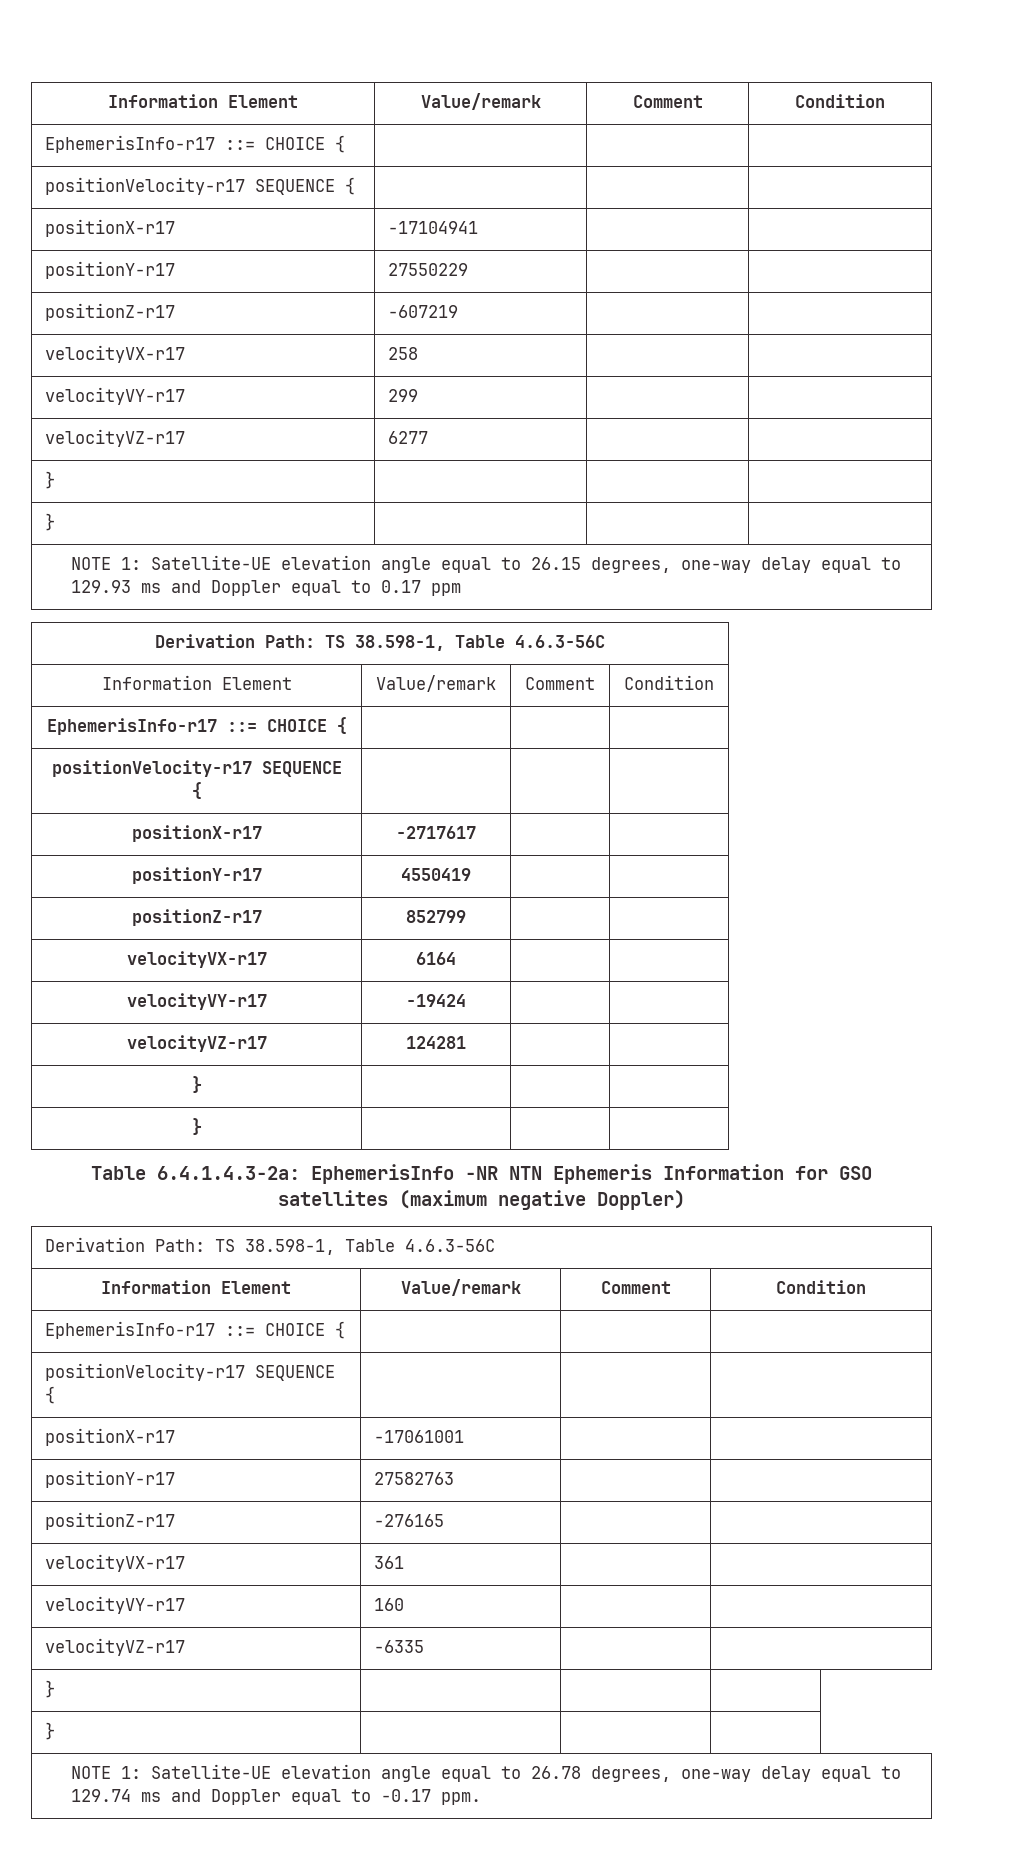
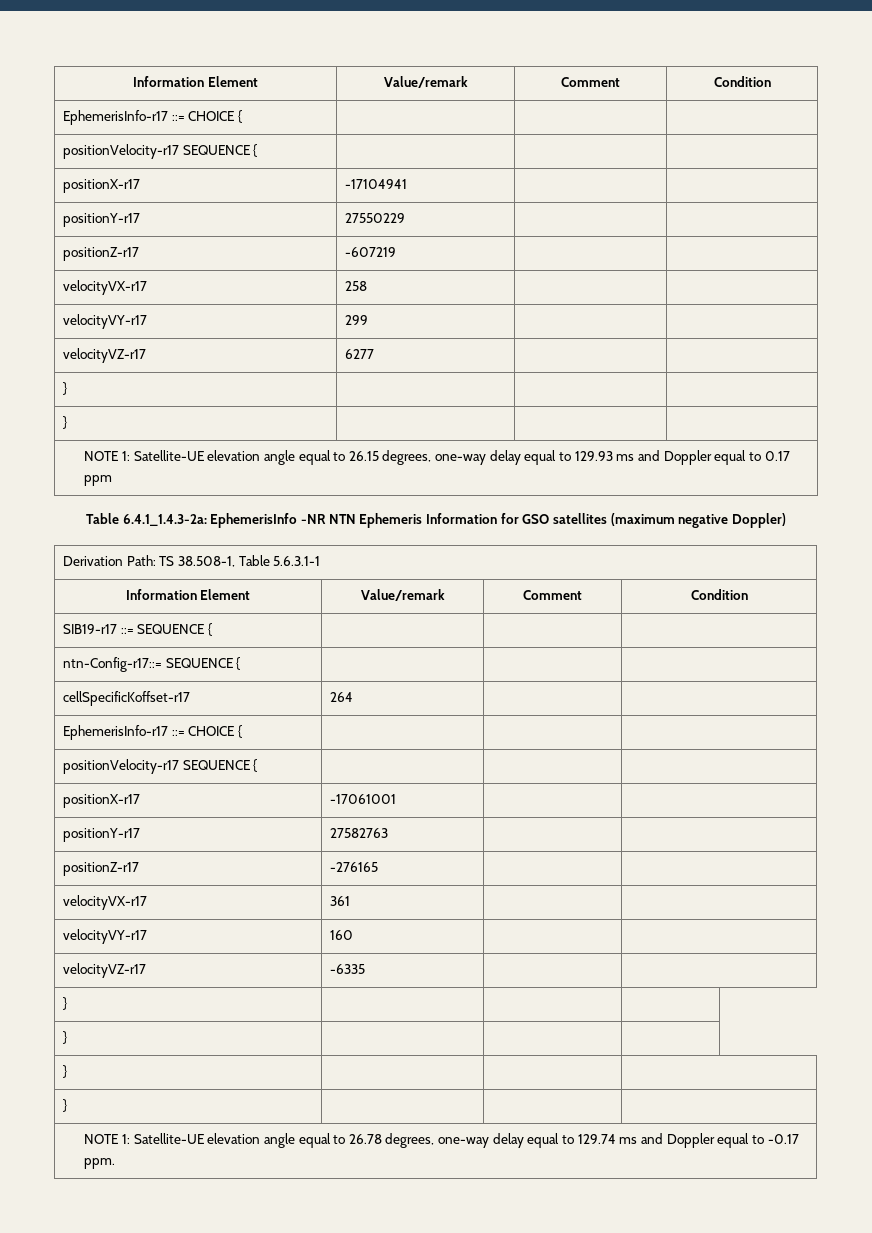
[155,634,605,651] [101,675,292,690] [376,675,496,692] [525,677,595,690] [624,675,714,690] [46,717,347,735] [51,760,342,777] [191,782,202,799] [131,825,262,842] [396,826,476,839] [131,867,262,884] [401,868,471,881] [131,909,262,926] [406,910,466,923] [126,951,267,968] [416,952,456,965] [126,993,267,1010] [406,994,466,1007] [126,1035,267,1052] [406,1036,466,1049] [191,1076,202,1093] [191,1118,202,1135] [91,1166,300,1180] // Derivation Path: TS 38.598-1, Table 4.6.3-56C // Information Element | Value/remark | Comment | Condition // EphemerisInfo-r17 ::= CHOICE { | | | // positionVelocity-r17 SEQUENCE { | | | // positionX-r17 | -2717617 | | // positionY-r17 | 4550419 | | // positionZ-r17 | 852799 | | // velocityVX-r17 | 6164 | | // velocityVY-r17 | -19424 | | // velocityVZ-r17 | 124281 | | // } | | | // } | | | // Table 6.4.1.4.3-2a: -> [86,513,207,526] // Table 6.4.1_1.4.3-2a:
[244,1239,495,1255] [100,1280,291,1294] [400,1279,521,1296] [600,1281,671,1294] [776,1280,866,1294] 38.598-1, Table 4.6.3-56C // Information Element | Value/remark | Comment | Condition -> [177,555,321,567] [125,589,251,600] [360,589,445,601] [523,590,582,600] [690,589,748,600] [62,623,212,636] [62,657,241,672] [62,691,190,706] [329,692,353,702] 38.508-1, Table 5.6.3.1-1 // Information Element | Value/remark | Comment | Condition // SIB19-r17 ::= SEQUENCE { | | | // ntn-Config-r17::= SEQUENCE { | | | // cellSpecificKoffset-r17 | 264 | |
(55, 1731) none -> [62,1065,67,1078] [62,1099,67,1112] // } | | | // } | | |

